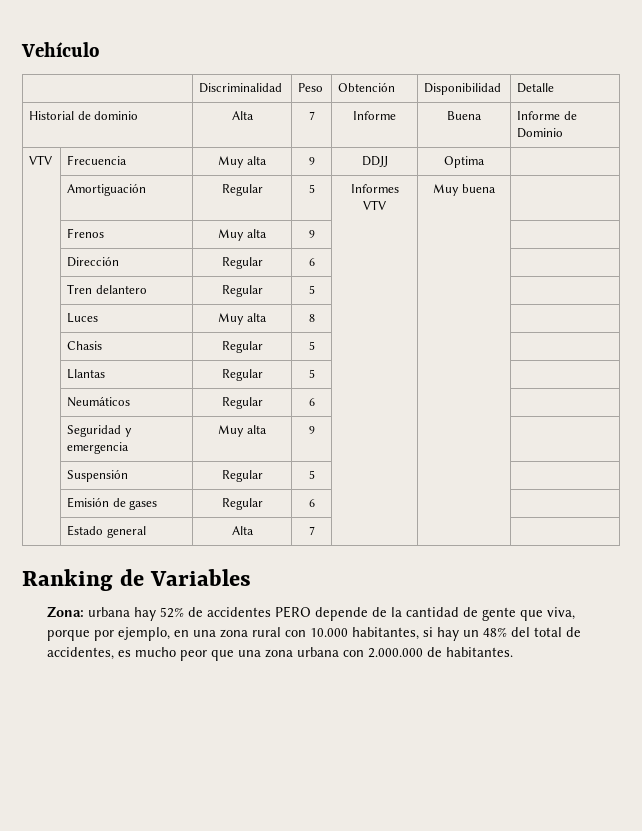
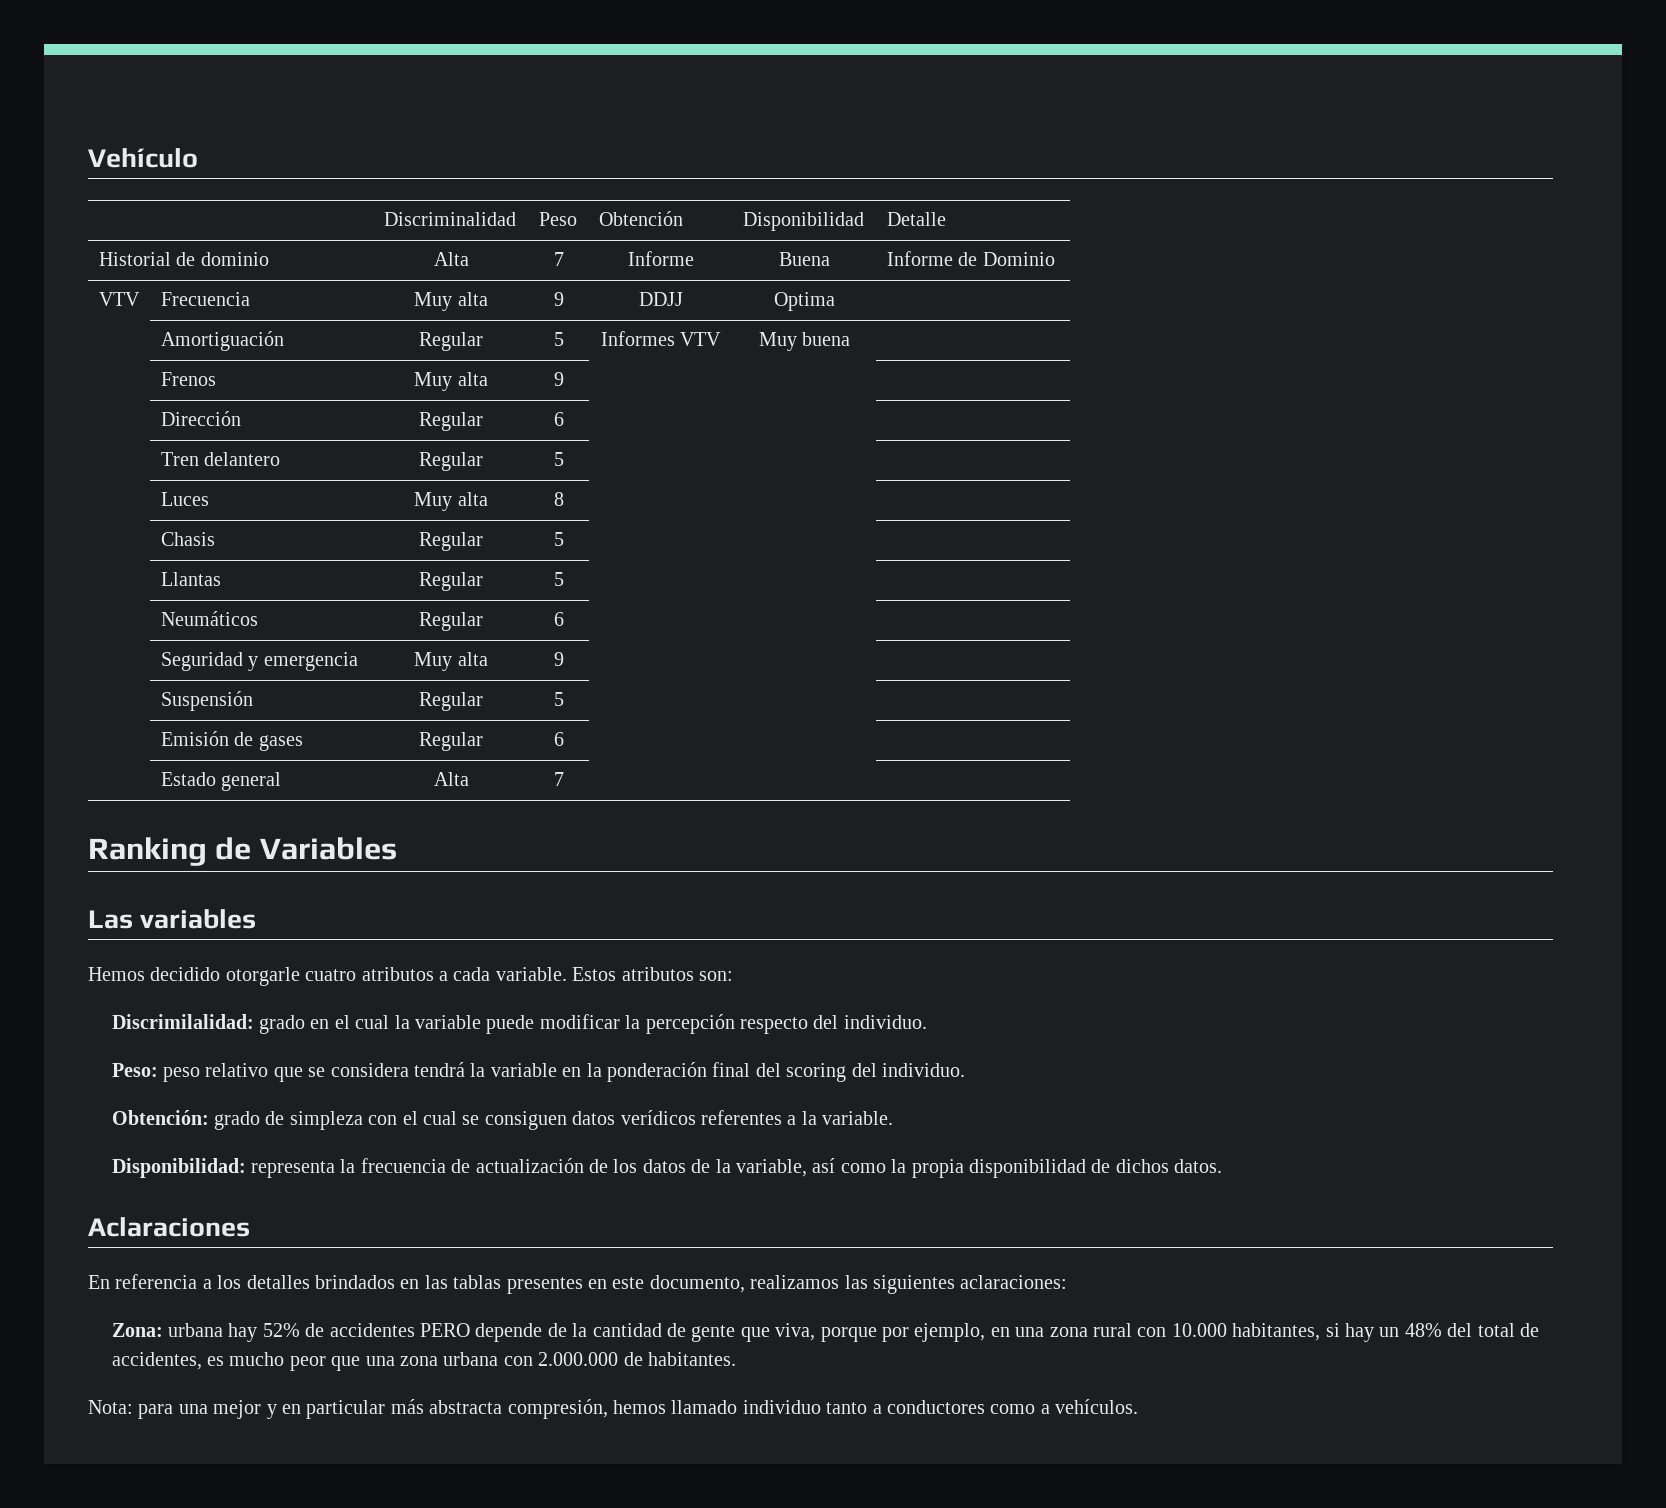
(252, 577) none -> [88,909,257,929] [88,967,733,986] [111,1014,927,1034] [111,1062,965,1082] [111,1110,894,1130] [111,1158,1223,1178] [88,1217,250,1237] [88,1274,1068,1294] // Las variables // Hemos decidido otorgarle cuatro atributos a cada variable. Estos atributos son: // Discrimilalidad: grado en el cual la variable puede modificar la percepción respecto del individuo. // Peso: peso relativo que se considera tendrá la variable en la ponderación final del scoring del individuo. // Obtención: grado de simpleza con el cual se consiguen datos verídicos referentes a la variable. // Disponibilidad: representa la frecuencia de actualización de los datos de la variable, así como la propia disponibilidad de dichos datos. // Aclaraciones // En referencia a los detalles brindados en las tablas presentes en este documento, realizamos las siguientes aclaraciones:
(513, 652) none -> [88,1399,1139,1419] // Nota: para una mejor y en particular más abstracta compresión, hemos llamado individuo tanto a conductores como a vehículos.

